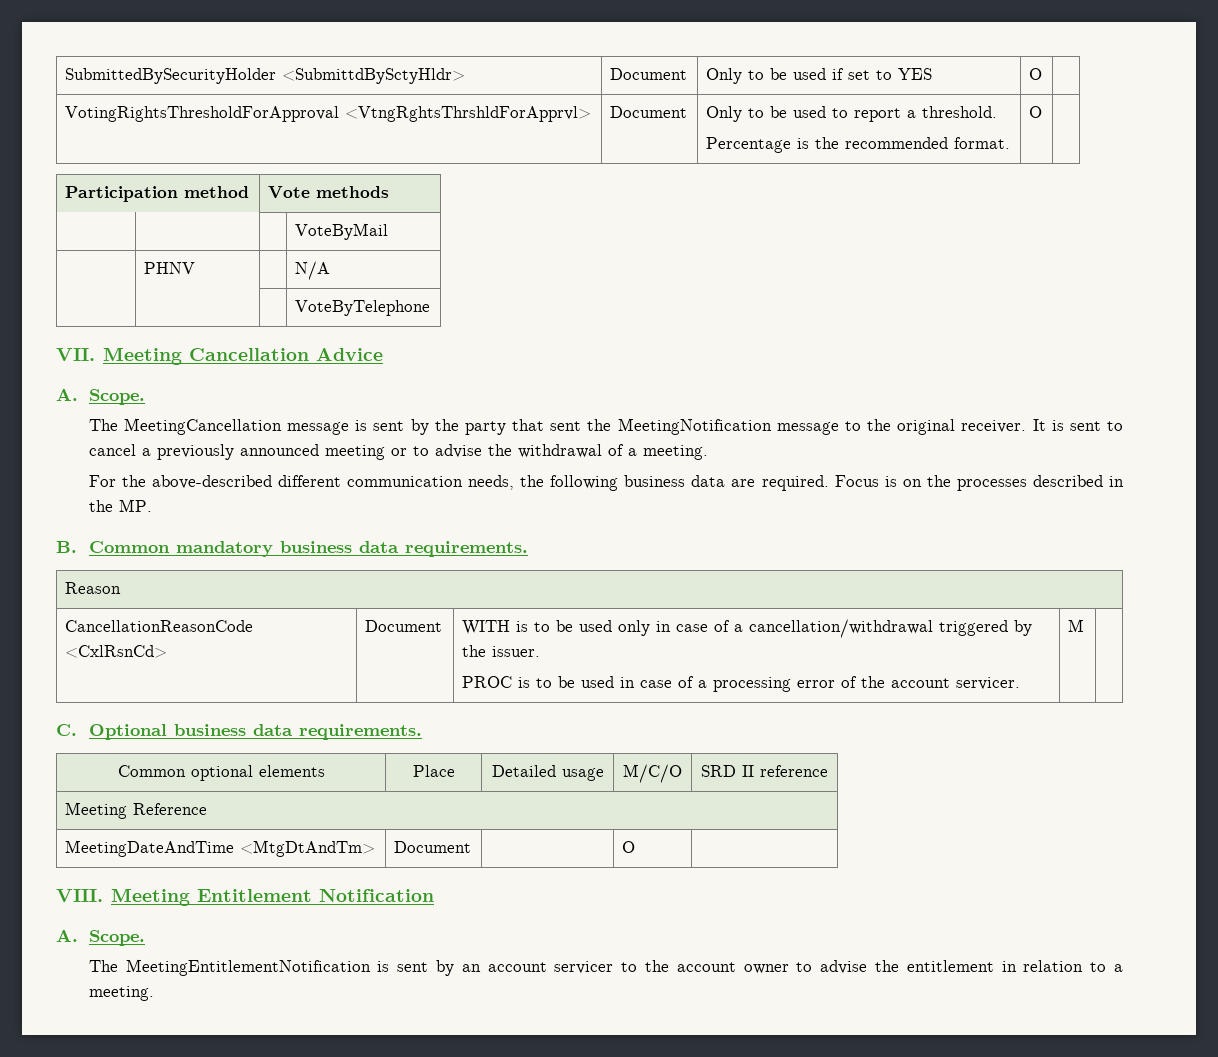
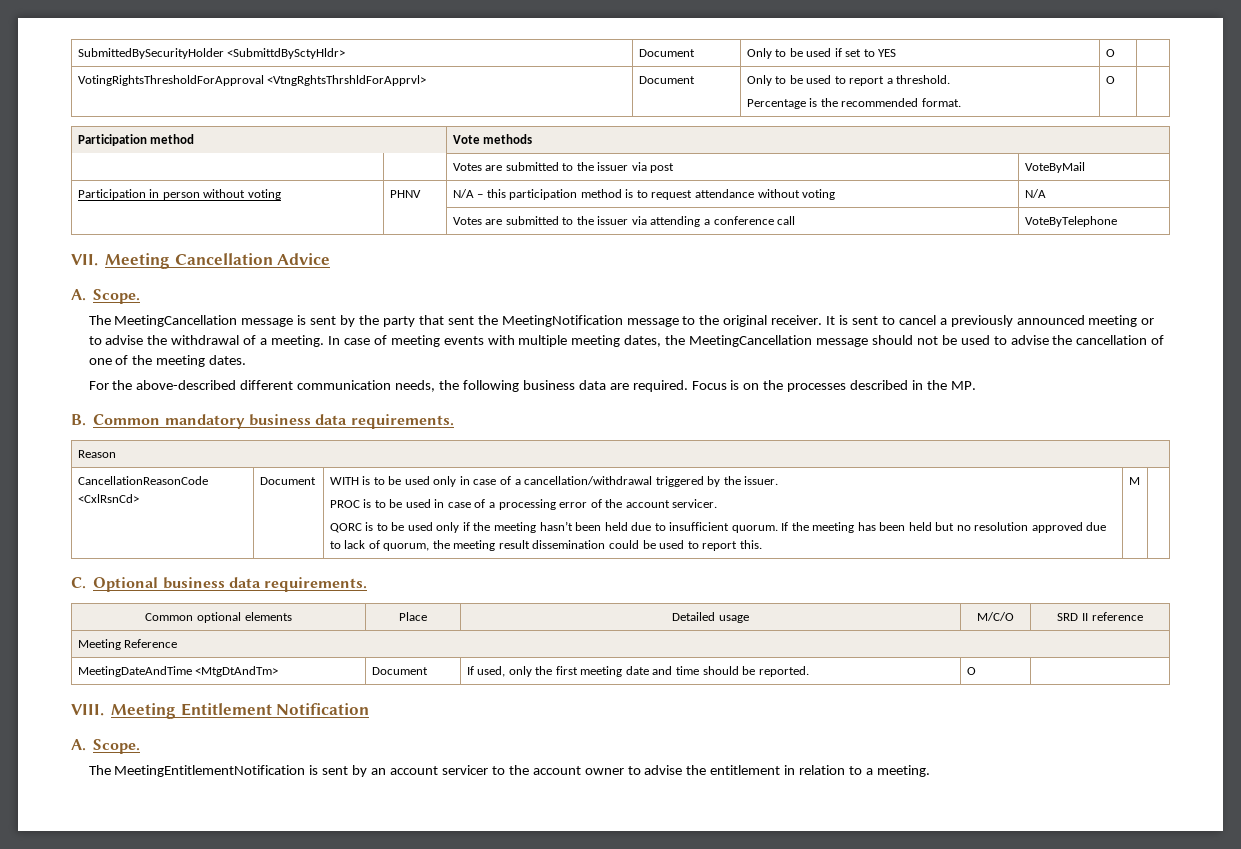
[295,223,389,240] [144,262,196,274] [295,261,331,280] | VoteByMail // | PHNV | | N/A // | | -> [452,162,675,173] [1024,162,1085,173] [77,189,281,200] [389,190,421,198] [452,189,836,200] [1024,189,1046,198] [452,216,796,227] Votes are submitted to the issuer via post | VoteByMail // Participation in person without voting | PHNV | N/A – this participation method is to request attendance without voting | N/A // | | Votes are submitted to the issuer via attending a conference call
(708, 452) none -> [327,335,1165,347] [88,355,247,367] In case of meeting events with multiple meeting dates, the MeetingCancellation message should not be used to advise the cancellation of one of the meeting dates.
(1021, 683) none -> [329,521,1107,533] [329,540,762,551] // QORC is to be used only if the meeting hasn’t been held due to insufficient quorum. If the meeting has been held but no resolution approved due to lack of quorum, the meeting result dissemination could be used to report this.
(472, 847) none -> [466,666,809,677] If used, only the first meeting date and time should be reported.

